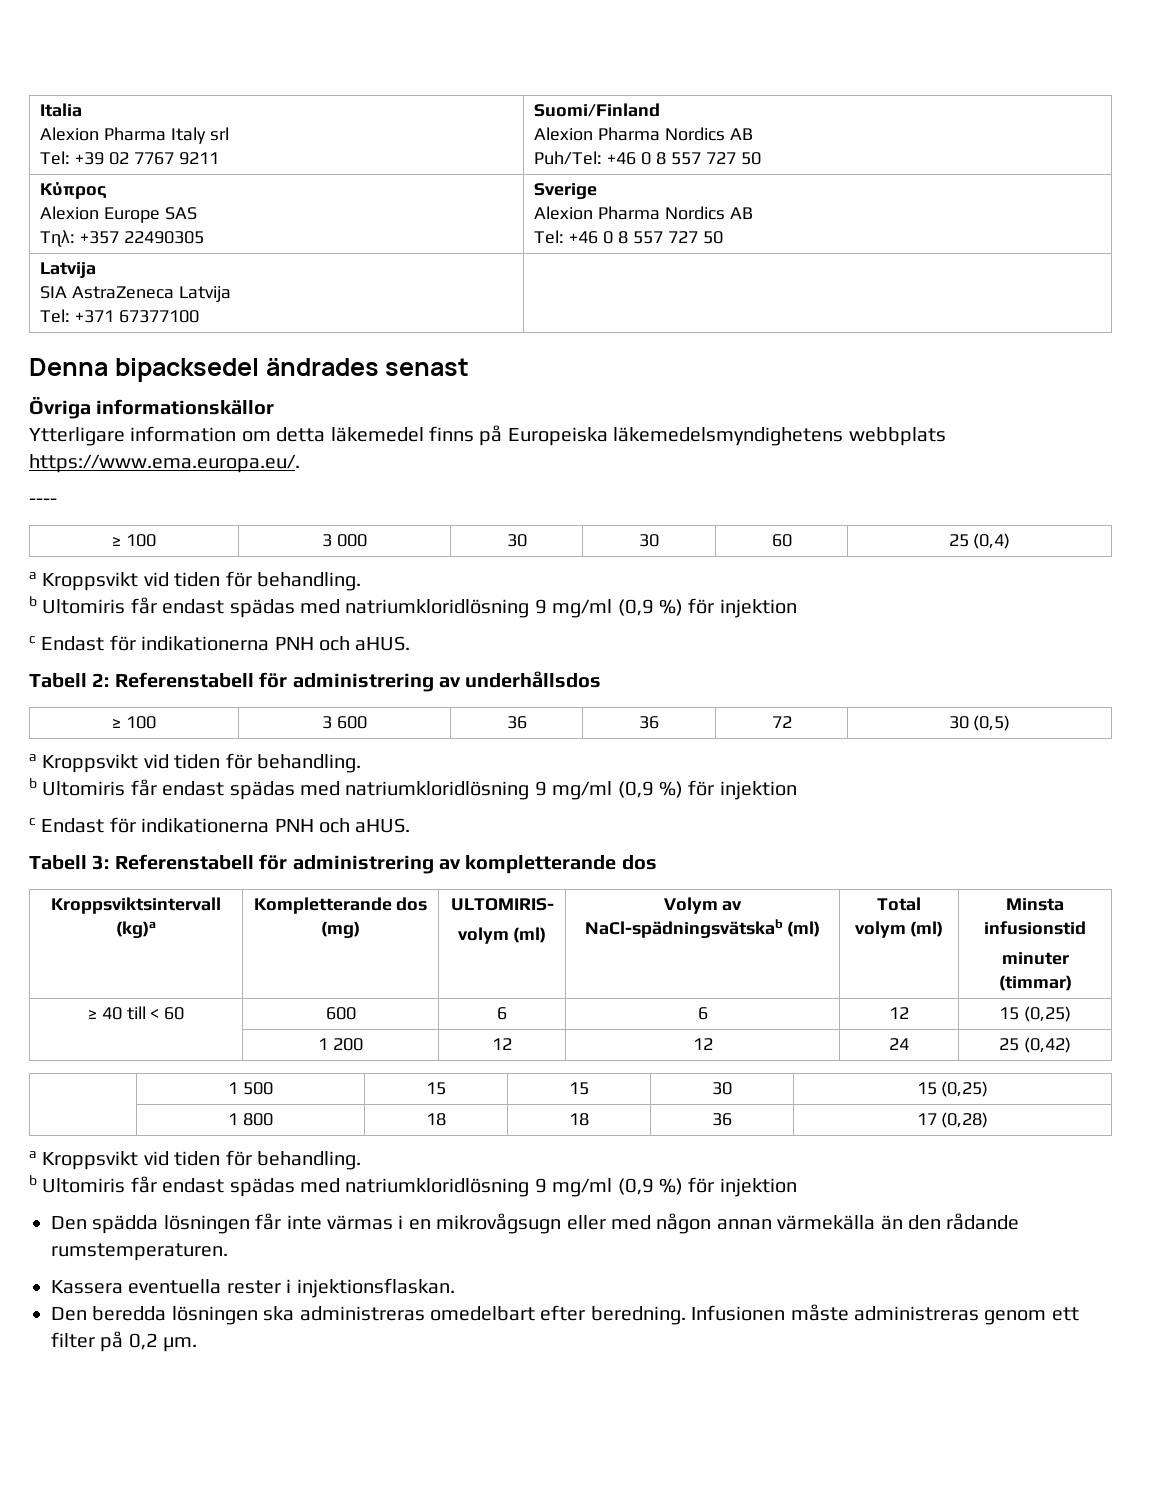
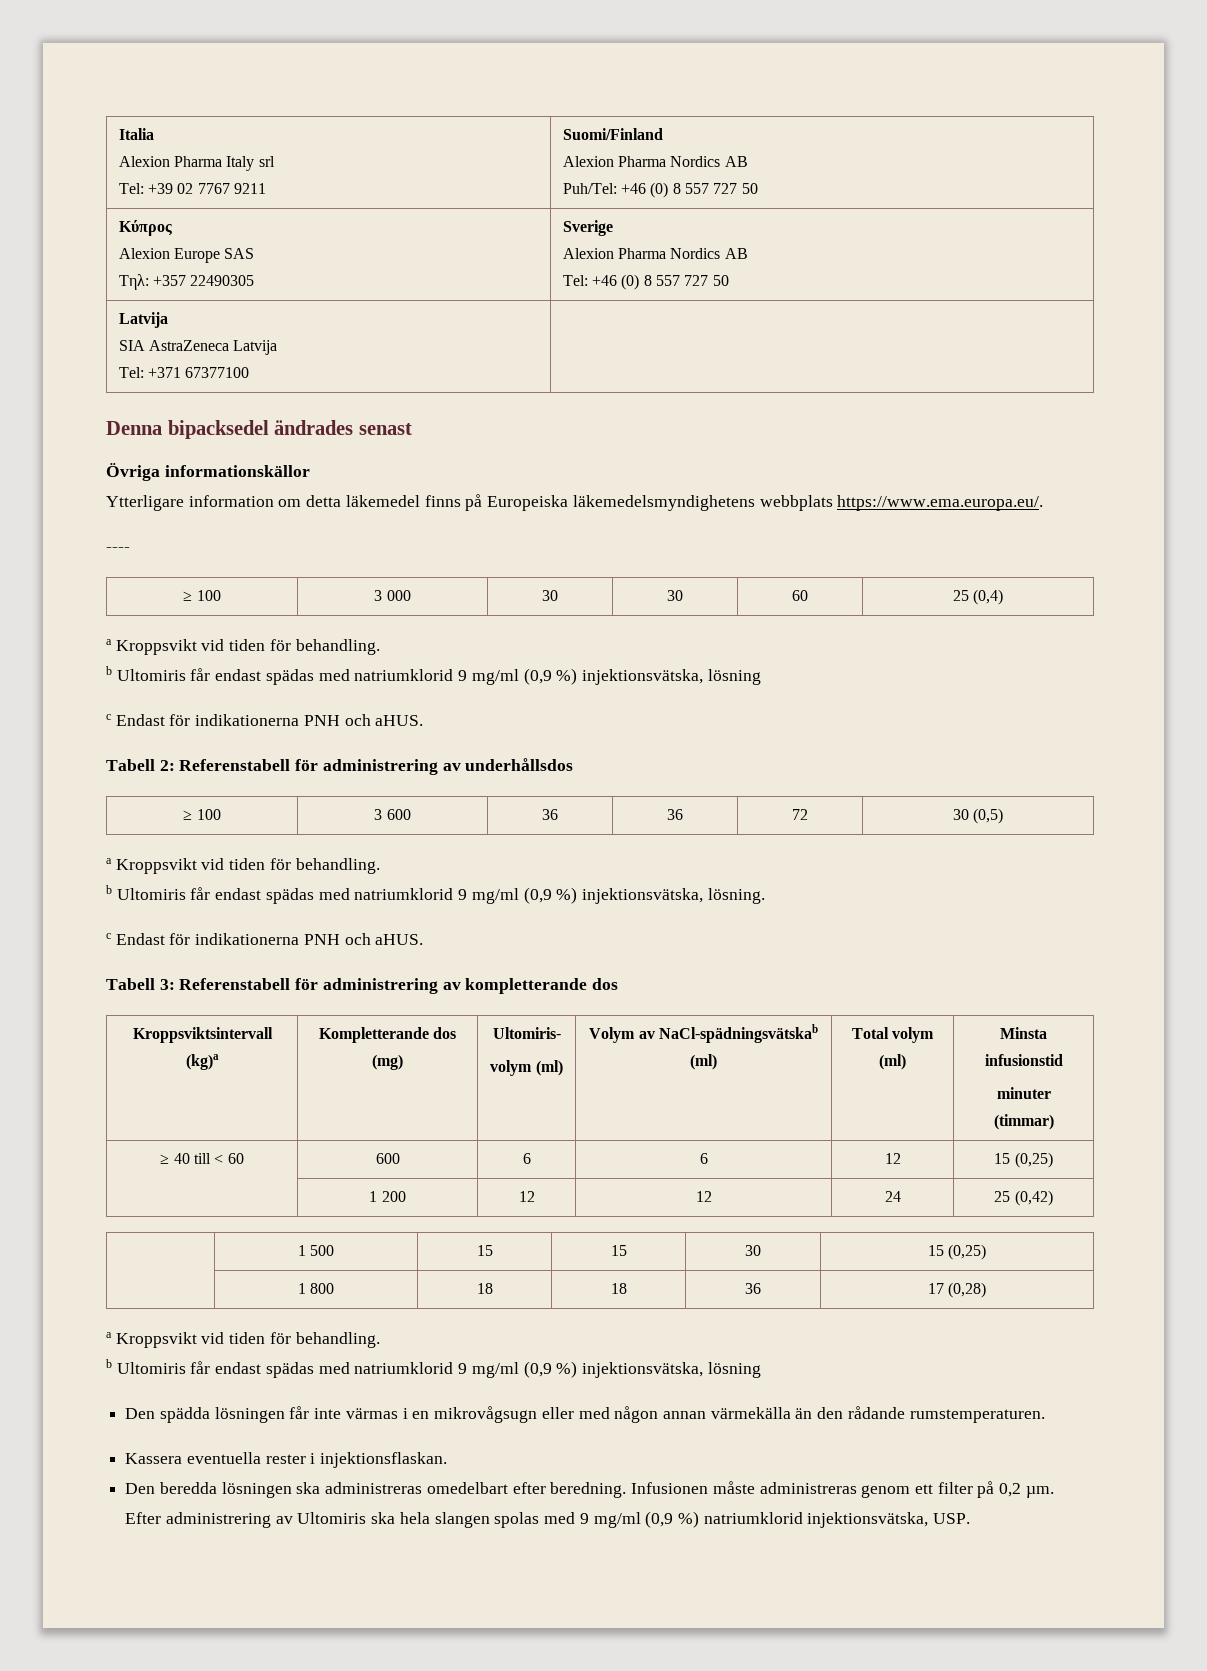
[641,152,652,165] 0 -> [650,182,669,198] (0)
[603,231,614,244] 0 -> [621,274,640,290] (0)
[345,598,797,618] natriumkloridlösning 9 mg/ml (0,9 %) för injektion -> [354,668,761,685] natriumklorid 9 mg/ml (0,9 %) injektionsvätska, lösning
[345,780,797,800] natriumkloridlösning 9 mg/ml (0,9 %) för injektion -> [354,887,765,904] natriumklorid 9 mg/ml (0,9 %) injektionsvätska, lösning.
[450,898,554,911] ULTOMIRIS- -> [492,1027,561,1039] Ultomiris-
[345,1177,797,1197] natriumkloridlösning 9 mg/ml (0,9 %) för injektion -> [354,1361,761,1378] natriumklorid 9 mg/ml (0,9 %) injektionsvätska, lösning
(198, 1344) none -> [125,1511,971,1528] Efter administrering av Ultomiris ska hela slangen spolas med 9 mg/ml (0,9 %) natriumklorid injektionsvätska, USP.

